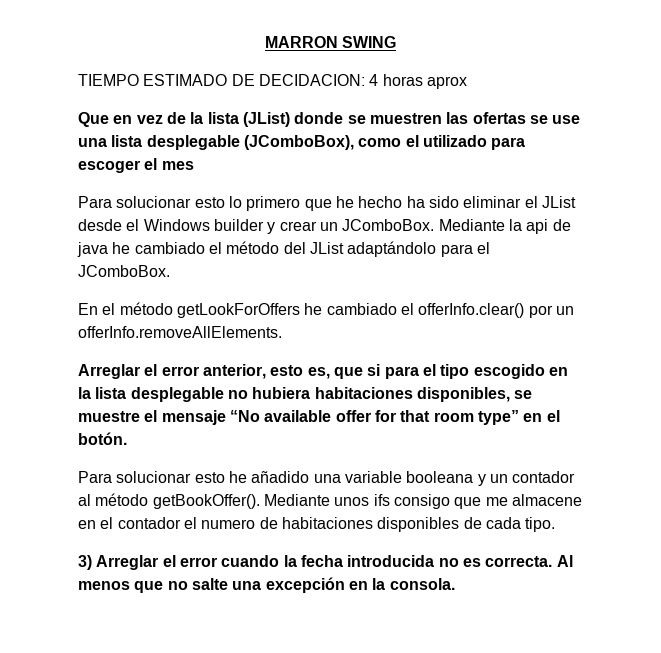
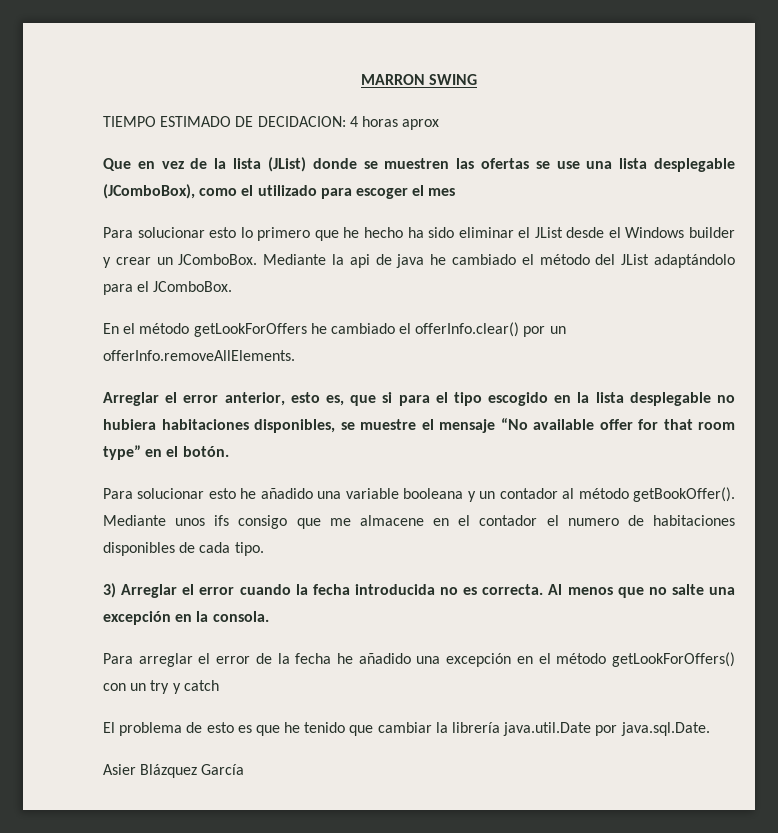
(455, 584) none -> [103,652,736,667] [103,680,219,694] [103,722,710,736] [103,764,245,778] // Para arreglar el error de la fecha he añadido una excepción en el método getLookForOffers() con un try y catch // El problema de esto es que he tenido que cambiar la librería java.util.Date por java.sql.Date. // Asier Blázquez García

